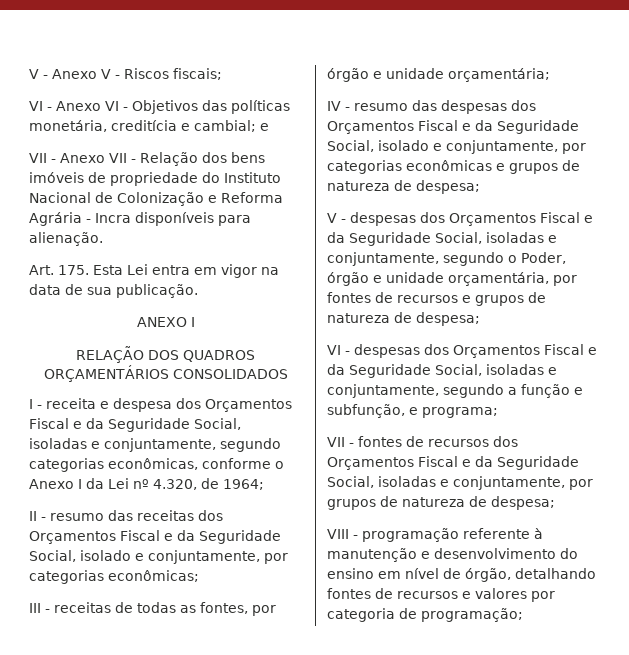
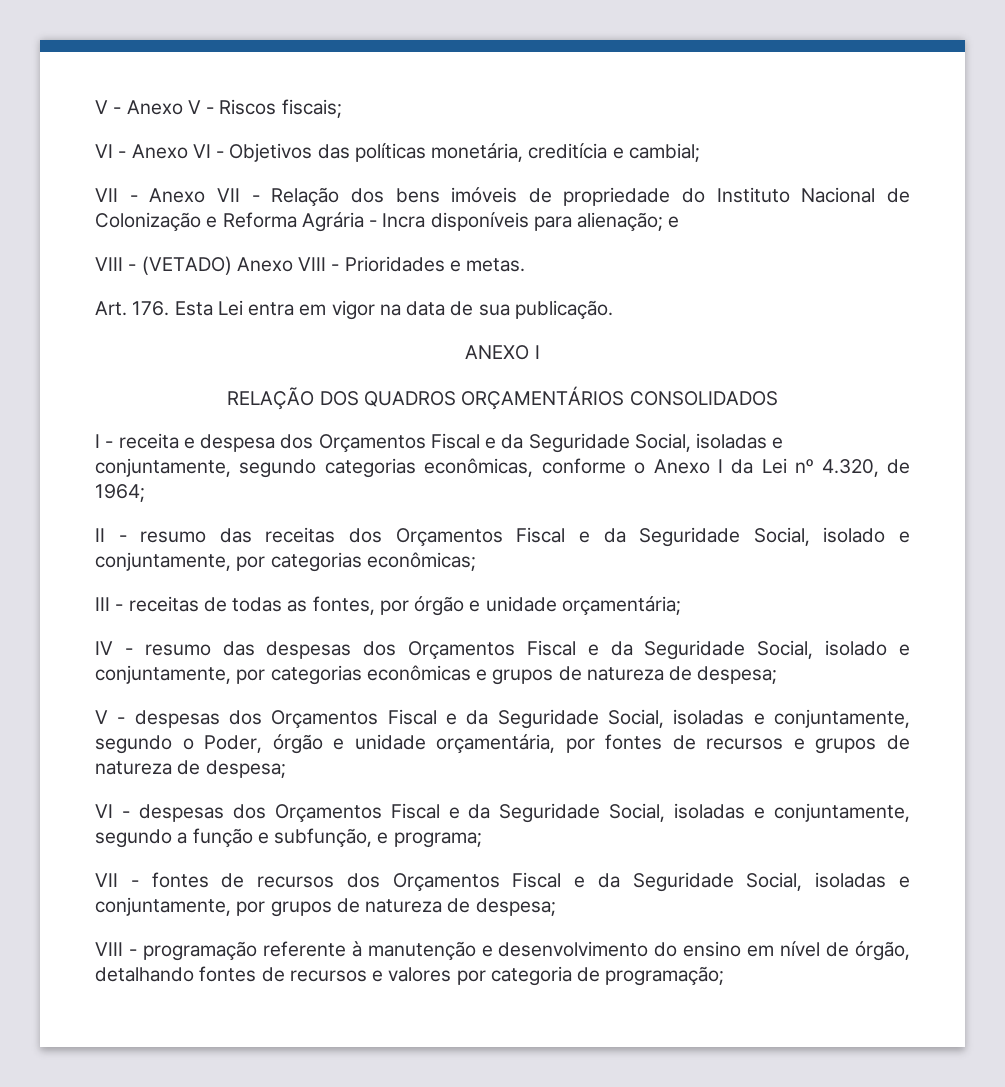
[260,123,269,131] e -> (700, 152) none
[29,232,103,246] alienação. -> [577,212,680,232] [95,256,526,275] alienação; e // VIII - (VETADO) Anexo VIII - Prioridades e metas.
[58,265,89,275] 175. -> [132,301,170,316] 176.

